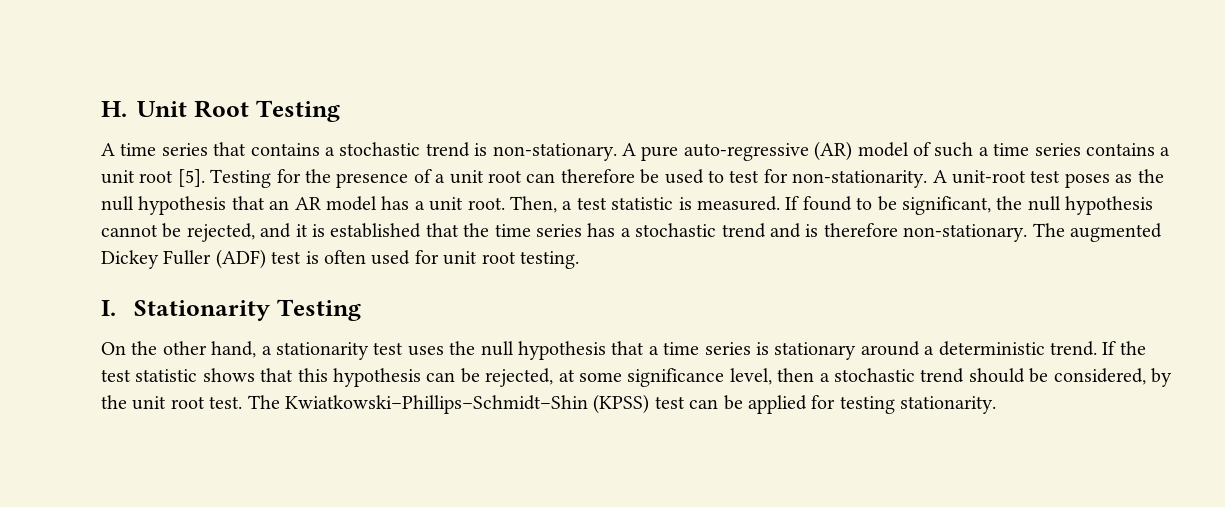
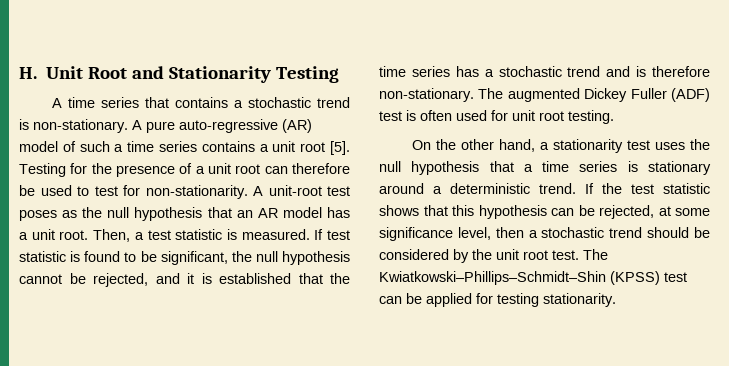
(249, 109) none -> [131,66,271,83] and Stationarity
(800, 203) none -> [326,230,350,240] [19,251,81,262] test statistic is
[101,299,361,321] // I. Stationarity Testing -> (614, 117) none
[1053,368,1146,385] considered, -> [379,249,449,260] considered

